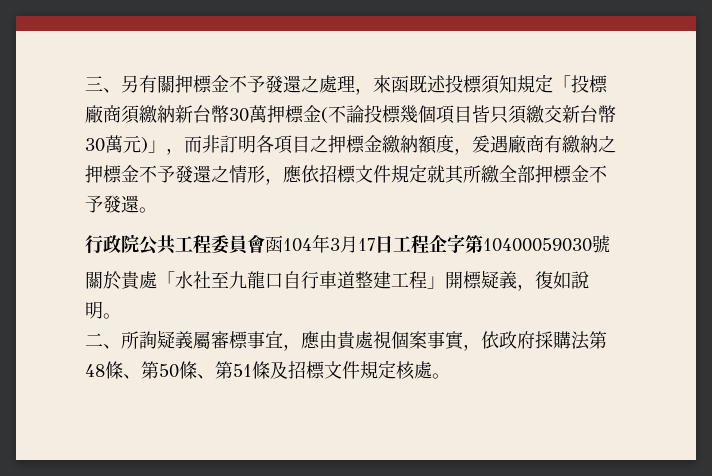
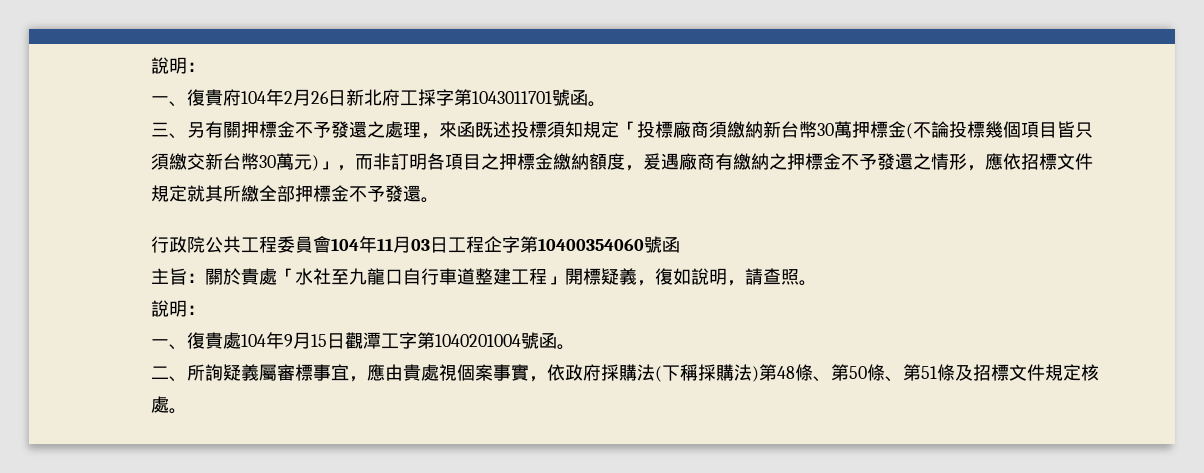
(84, 83) none -> [150,57,205,74] [150,89,606,107] 說明： // 一、復貴府104年2月26日新北府工採字第1043011701號函。 //
[264,234,375,253] 函104年3月17 -> [330,236,430,253] 104年11月03
[482,235,610,253] 10400059030號 // -> [537,236,680,253] [150,268,205,285] 10400354060號函 // 主旨：
(103, 310) none -> [726,268,817,286] [150,300,205,317] [150,332,557,350] ，請查照。 // 說明： // 一、復貴處104年9月15日觀潭工字第1040201004號函
(590, 340) none -> [654,364,759,382] (下稱採購法)

